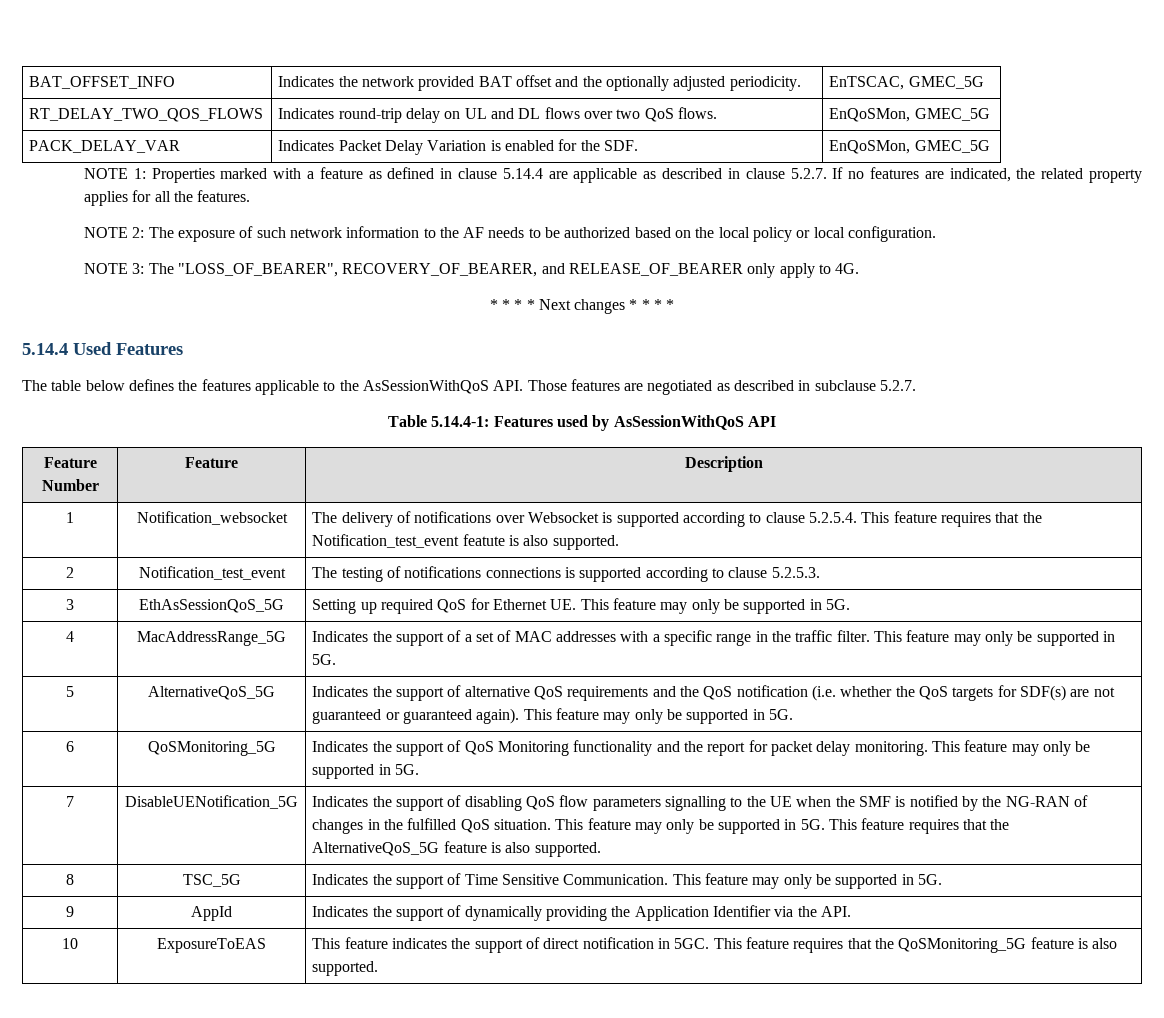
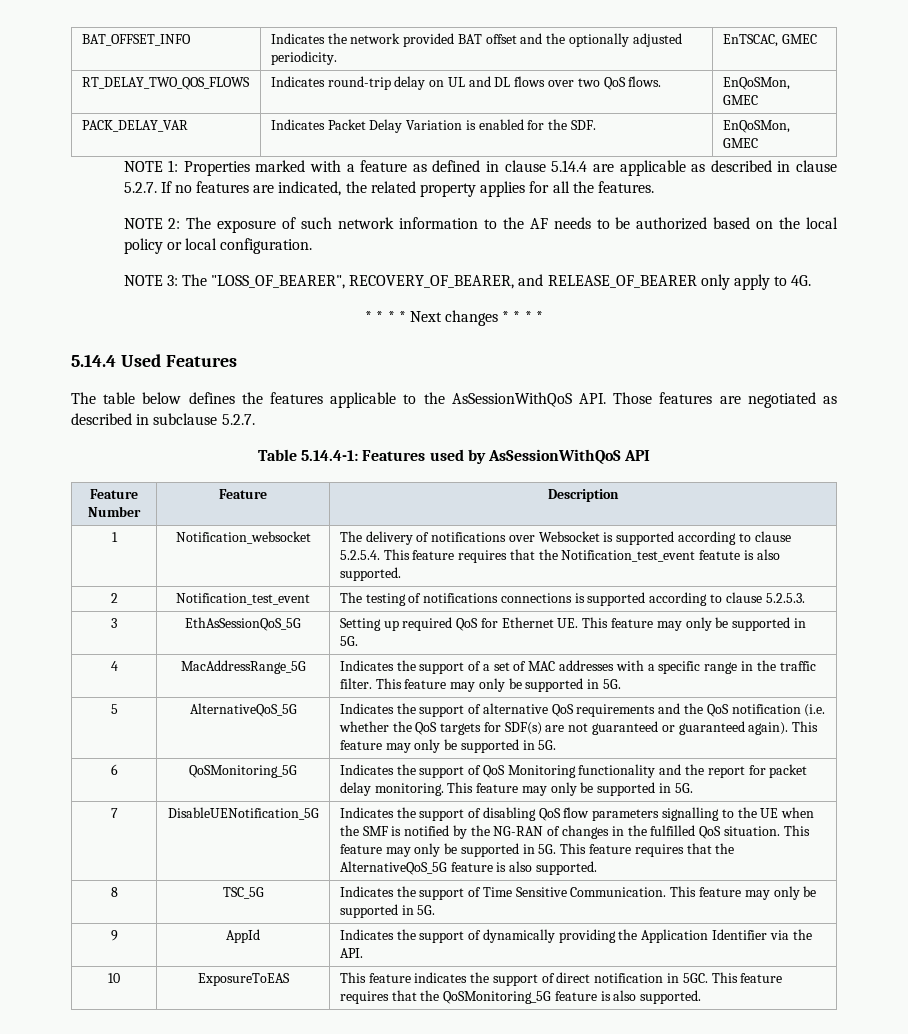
[908,76,984,89] GMEC_5G -> [781,34,817,44] GMEC
[914,108,990,121] GMEC_5G -> [722,95,758,105] GMEC
[914,140,990,153] GMEC_5G -> [722,138,758,148] GMEC

